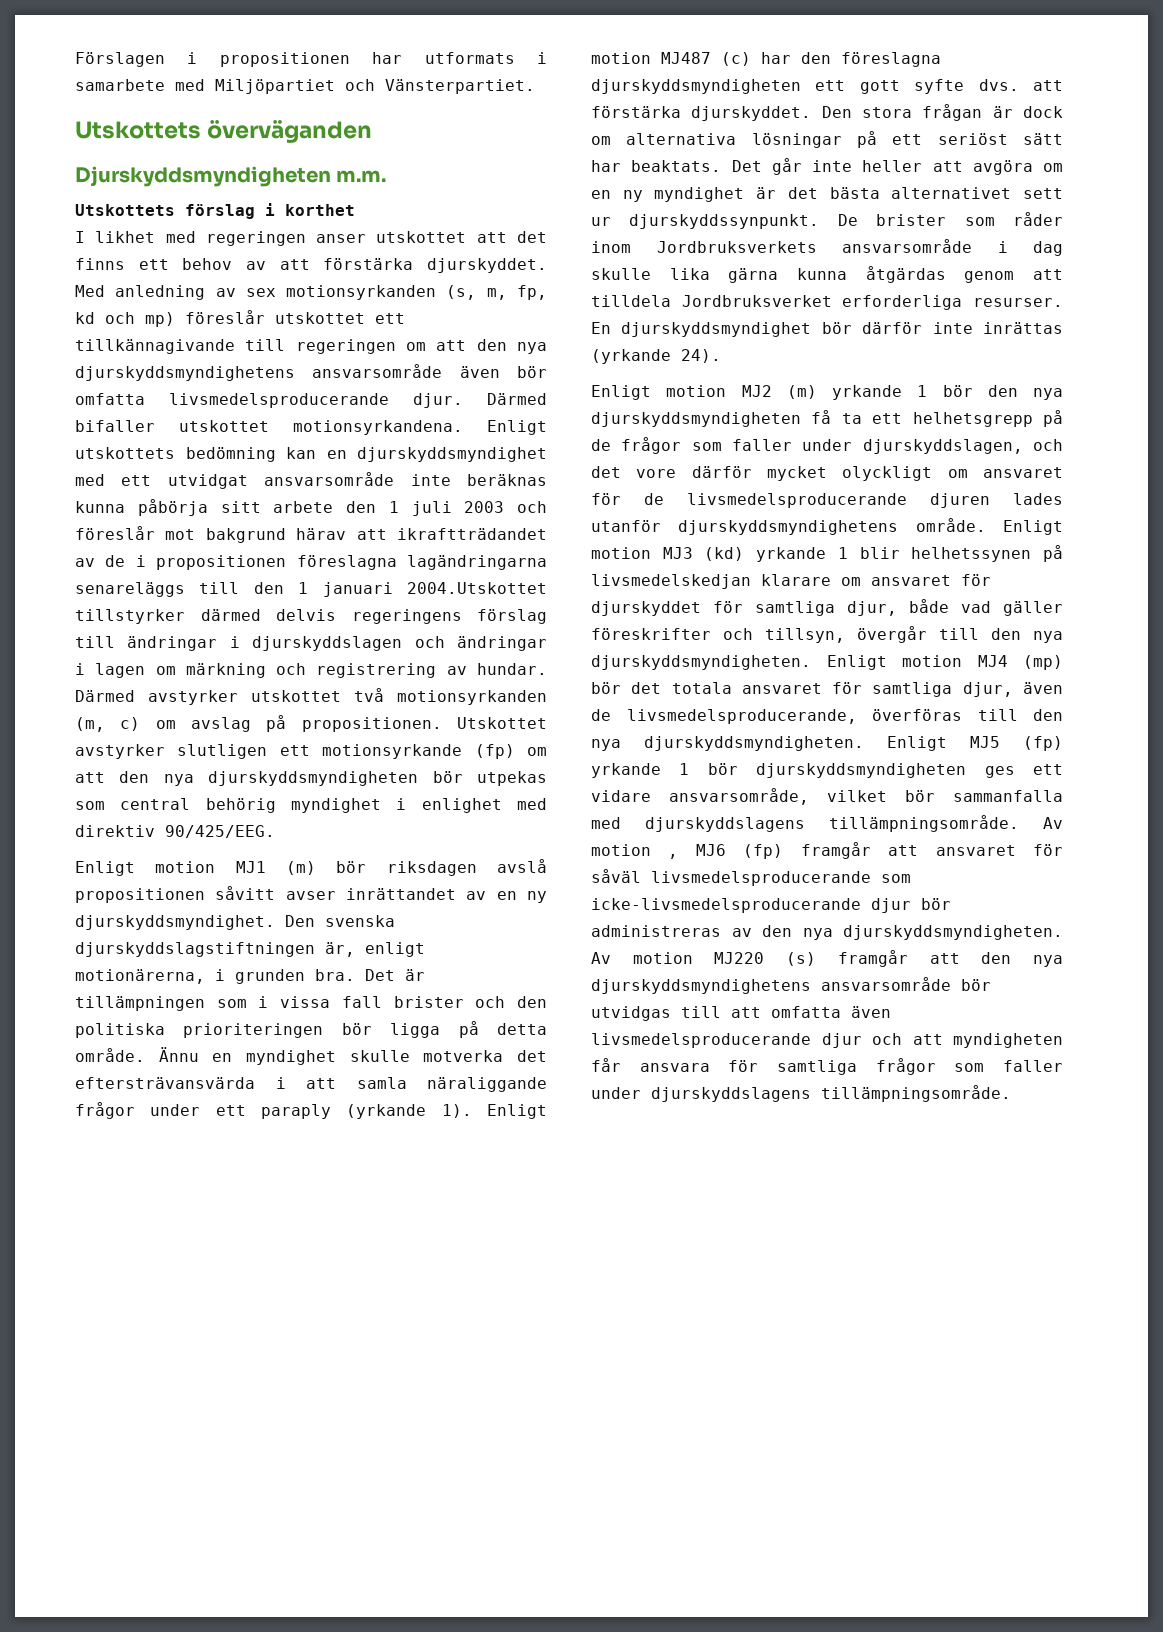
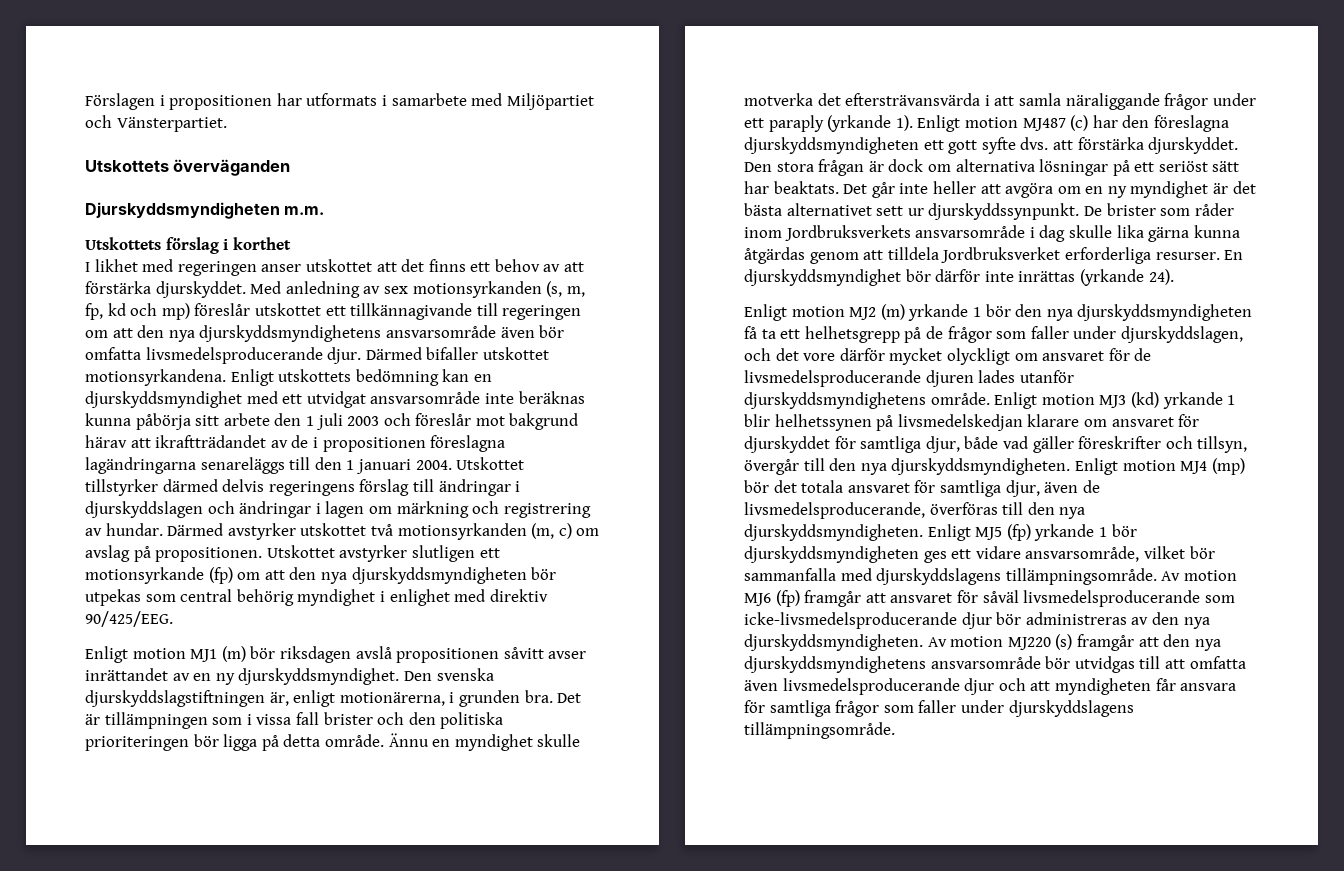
[407,582,547,594] 2004.Utskottet -> [415,457,525,470] 2004. Utskottet
[668,854,679,859] , -> (1237, 575) none

